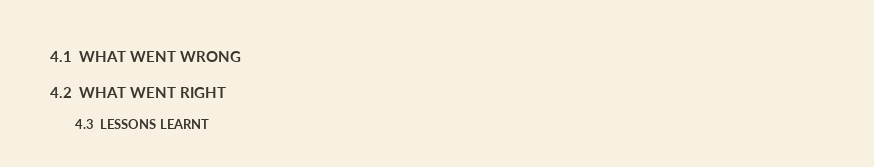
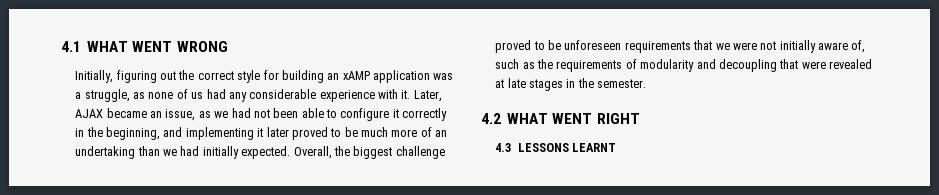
(241, 56) none -> [75,70,454,83] [75,89,442,102] [75,108,448,121] [75,127,448,140] [75,146,445,159] [495,40,866,53] [495,59,873,72] [495,78,647,91] // Initially, figuring out the correct style for building an xAMP application was a struggle, as none of us had any considerable experience with it. Later, AJAX became an issue, as we had not been able to configure it correctly in the beginning, and implementing it later proved to be much more of an undertaking than we had initially expected. Overall, the biggest challenge proved to be unforeseen requirements that we were not initially aware of, such as the requirements of modularity and decoupling that were revealed at late stages in the semester.

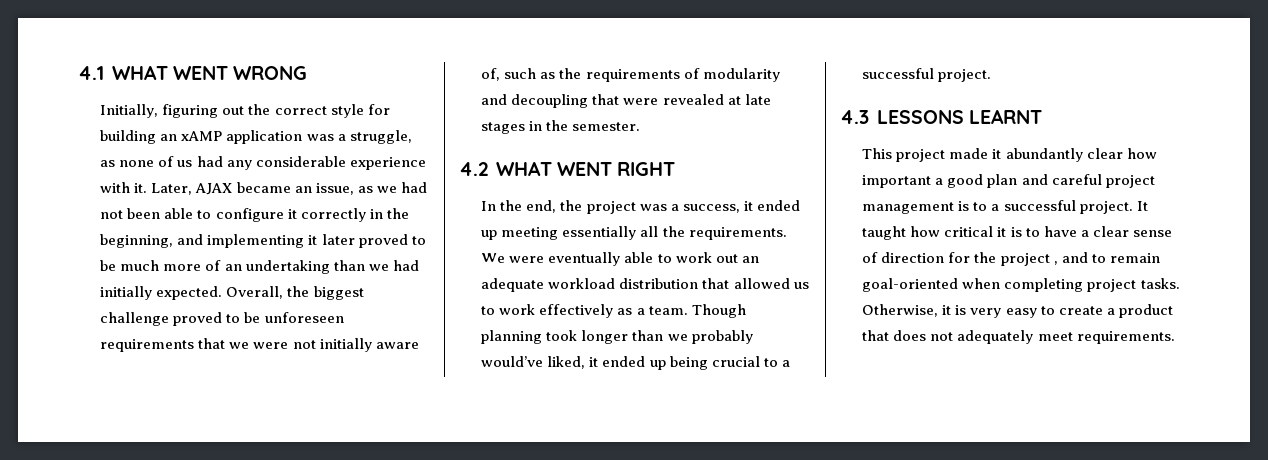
[495,143,616,152] 4.3 LESSONS LEARNT -> [481,200,800,214] [481,226,787,240] [481,252,759,266] [481,278,809,292] [481,304,746,318] [481,330,753,344] [481,356,790,370] [862,68,992,82] [840,109,1042,124] [862,148,1157,162] [862,174,1155,188] [862,200,1148,214] [862,226,1172,240] [862,252,1160,266] [862,278,1180,292] [862,304,1173,318] [862,330,1175,344] In the end, the project was a success, it ended up meeting essentially all the requirements. We were eventually able to work out an adequate workload distribution that allowed us to work effectively as a team. Though planning took longer than we probably would’ve liked, it ended up being crucial to a successful project. // 4.3 LESSONS LEARNT // This project made it abundantly clear how important a good plan and careful project management is to a successful project. It taught how critical it is to have a clear sense of direction for the project , and to remain goal-oriented when completing project tasks. Otherwise, it is very easy to create a product that does not adequately meet requirements.

